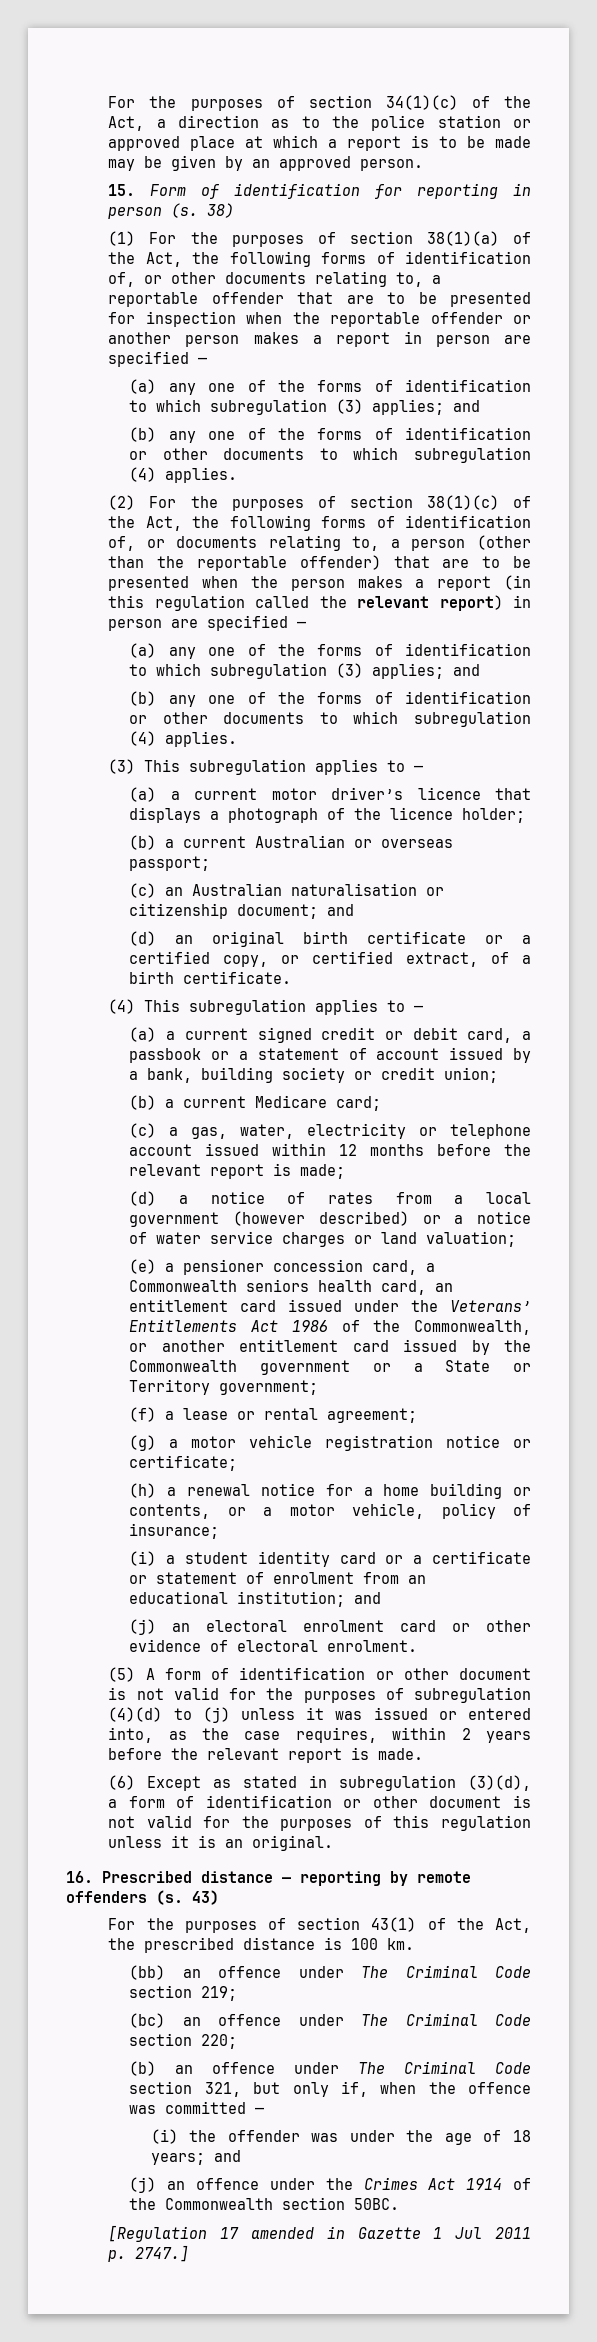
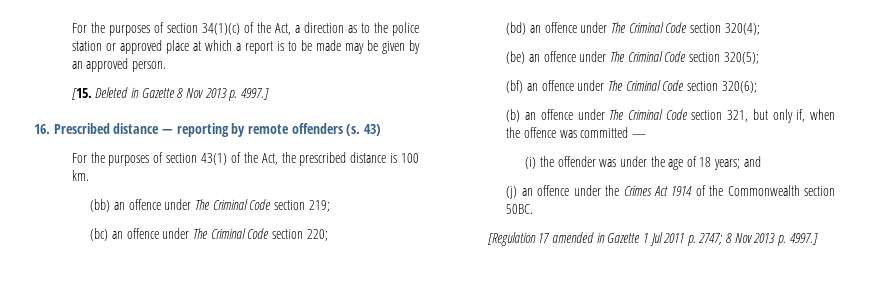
[108,183,531,199] [108,203,235,219] [108,231,531,247] [108,251,531,267] [108,271,442,287] [108,292,531,307] [108,311,531,327] [108,331,531,347] [108,351,208,367] [129,379,531,395] [129,399,481,415] [129,427,531,443] [129,447,531,463] [129,467,238,483] [108,495,531,511] [108,515,531,531] [108,535,531,551] [108,555,531,571] [108,575,531,591] [108,595,531,611] [108,615,307,631] [129,643,531,659] [129,663,481,679] [129,691,531,707] [129,711,531,727] [129,731,238,747] [108,759,424,775] [129,787,531,802] [129,807,526,823] [129,835,454,850] [129,856,211,871] [129,883,445,898] [129,903,355,919] [129,931,531,947] [129,951,531,967] [129,971,292,984] [108,999,424,1015] [129,1027,531,1043] [129,1047,531,1063] [129,1067,499,1083] [129,1095,382,1111] [129,1123,531,1139] [129,1143,531,1156] [129,1163,346,1179] [129,1191,531,1206] [129,1211,531,1227] [129,1231,517,1247] [129,1259,436,1275] [129,1279,454,1295] [129,1299,531,1312] [129,1319,531,1335] [129,1339,531,1355] [129,1360,531,1375] [129,1379,319,1395] [129,1407,418,1423] [129,1435,531,1451] [129,1455,238,1471] [129,1483,531,1499] [129,1503,531,1519] [129,1523,220,1539] [129,1551,531,1567] [129,1572,427,1584] [129,1591,382,1607] [129,1619,531,1635] [129,1639,418,1652] [108,1667,531,1682] [108,1687,531,1703] [108,1707,531,1723] [108,1727,531,1743] [108,1747,424,1763] [108,1775,531,1791] [108,1795,531,1808] [108,1815,531,1831] [108,1835,334,1851] 15. Form of identification for reporting in person (s. 38) // (1) For the purposes of section 38(1)(a) of the Act, the following forms of identification of, or other documents relating to, a reportable offender that are to be presented for inspection when the reportable offender or another person makes a report in person are specified — // (a) any one of the forms of identification to which subregulation (3) applies; and // (b) any one of the forms of identification or other documents to which subregulation (4) applies. // (2) For the purposes of section 38(1)(c) of the Act, the following forms of identification of, or documents relating to, a person (other than the reportable offender) that are to be presented when the person makes a report (in this regulation called the relevant report) in person are specified — // (a) any one of the forms of identification to which subregulation (3) applies; and // (b) any one of the forms of identification or other documents to which subregulation (4) applies. // (3) This subregulation applies to — // (a) a current motor driver’s licence that displays a photograph of the licence holder; // (b) a current Australian or overseas passport; // (c) an Australian naturalisation or citizenship document; and // (d) an original birth certificate or a certified copy, or certified extract, of a birth certificate. // (4) This subregulation applies to — // (a) a current signed credit or debit card, a passbook or a statement of account issued by a bank, building society or credit union; // (b) a current Medicare card; // (c) a gas, water, electricity or telephone account issued within 12 months before the relevant report is made; // (d) a notice of rates from a local government (however described) or a notice of water service charges or land valuation; // (e) a pensioner concession card, a Commonwealth seniors health card, an entitlement card issued under the Veterans’ Entitlements Act 1986 of the Commonwealth, or another entitlement card issued by the Commonwealth government or a State or Territory government; // (f) a lease or rental agreement; // (g) a motor vehicle registration notice or certificate; // (h) a renewal notice for a home building or contents, or a motor vehicle, policy of insurance; // (i) a student identity card or a certificate or statement of enrolment from an educational institution; and // (j) an electoral enrolment card or other evidence of electoral enrolment. // (5) A form of identification or other document is not valid for the purposes of subregulation (4)(d) to (j) unless it was issued or entered into, as the case requires, within 2 years before the relevant report is made. // (6) Except as stated in subregulation (3)(d), a form of identification or other document is not valid for the purposes of this regulation unless it is an original. -> [71,87,269,101] [15. Deleted in Gazette 8 Nov 2013 p. 4997.]
(238, 2041) none -> [506,22,760,35] [506,51,759,64] [506,80,757,93] // (bd) an offence under The Criminal Code section 320(4); // (be) an offence under The Criminal Code section 320(5); // (bf) an offence under The Criminal Code section 320(6);
[135,2245,190,2262] 2747.] -> [698,233,818,246] 2747; 8 Nov 2013 p. 4997.]

